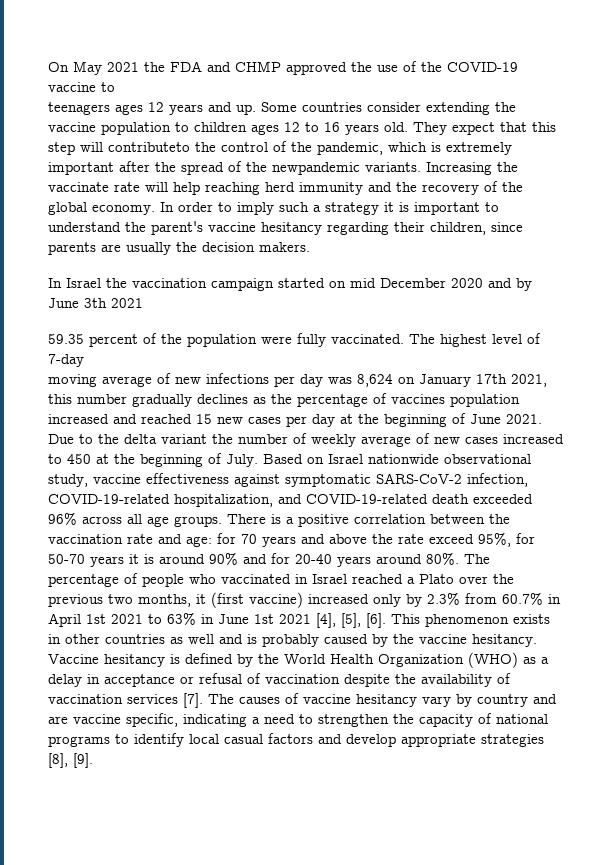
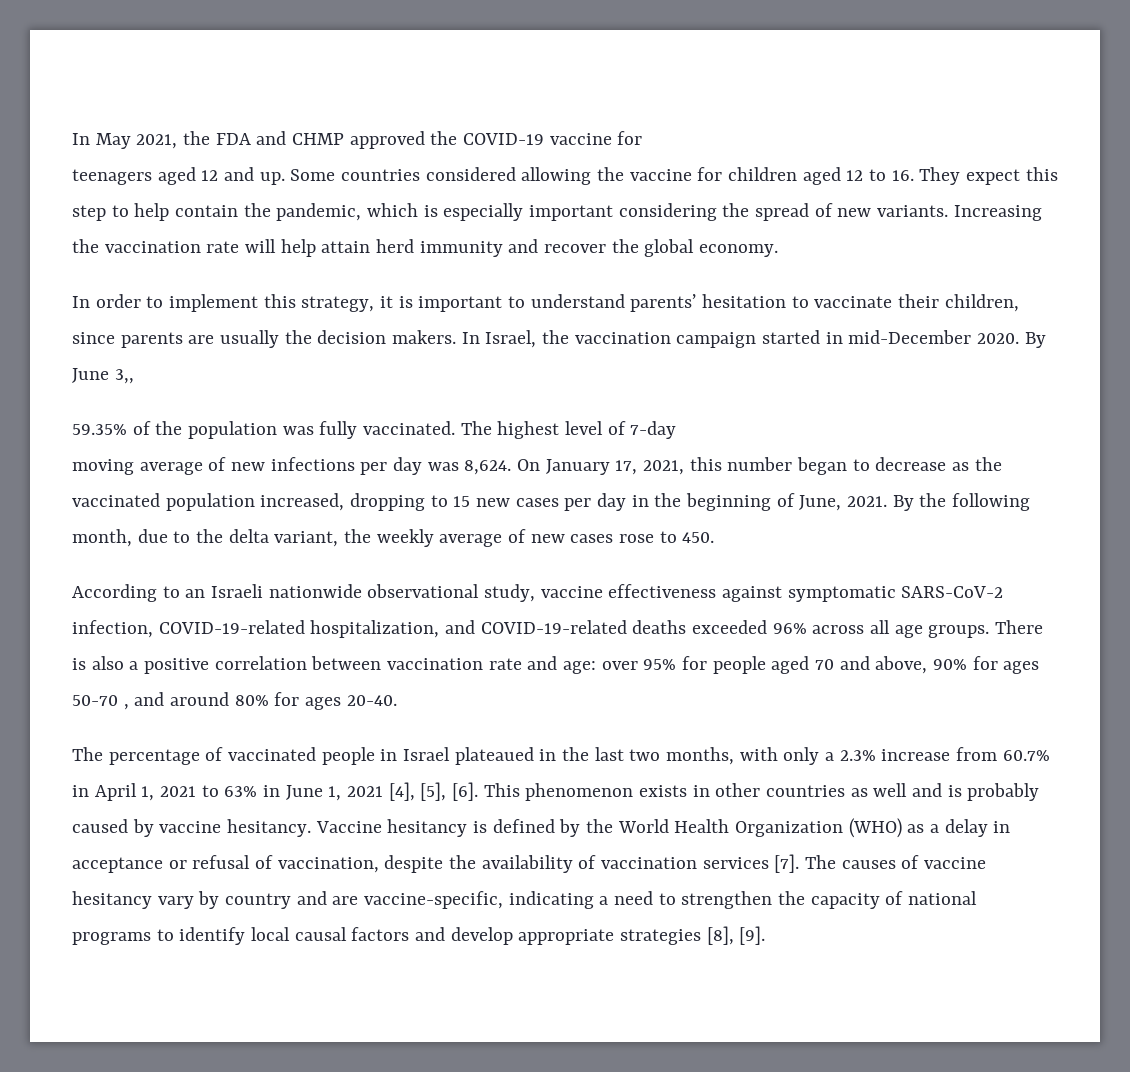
[48,61,139,75] On May 2021 -> [72,133,178,149] In May 2021,
[377,61,442,72] use of the -> (458, 138) none
[101,82,115,92] to -> [617,131,643,145] for
[115,102,203,115] ages 12 years -> [157,167,219,185] aged 12
[367,102,516,115] [48,122,408,135] consider extending the vaccine population to children ages 12 to 16 years old. -> [425,167,914,185] considered allowing the vaccine for children aged 12 to 16.
[500,122,527,132] that -> (1021, 177) none
[80,141,287,152] will contributeto the control of -> [111,203,239,221] to help contain
[446,142,512,155] [48,161,150,175] extremely important after -> [443,203,717,221] especially important considering
[246,162,360,175] the newpandemic -> [837,208,872,217] new
[48,182,109,192] vaccinate -> [104,241,201,253] vaccination
[205,182,260,195] reaching -> [321,241,371,253] attain
[396,181,498,195] the recovery of -> [544,244,607,253] recover
(155, 210) none -> (779, 250) //
[237,202,379,215] imply such a strategy -> [169,294,375,312] implement this strategy,
[125,221,389,235] the parent's vaccine hesitancy regarding -> [630,294,893,312] parents’ hesitation to vaccinate
[48,278,101,288] // In Israel -> [461,330,537,348] In Israel,
[329,278,532,291] [48,298,143,308] [48,334,138,347] on mid December 2020 and by June 3th 2021 // 59.35 percent -> [825,330,1046,348] [72,368,134,384] [72,424,127,435] in mid-December 2020. By June 3,, // 59.35%
[261,336,292,344] were -> [282,426,314,435] was
[357,374,547,387] [48,393,520,407] [48,414,192,424] 8,624 on January 17th 2021, this number gradually declines as the percentage of vaccines population increased and reached -> [464,457,1002,475] [72,493,448,511] 8,624. On January 17, 2021, this number began to decrease as the vaccinated population increased, dropping to
[340,413,542,427] [48,433,307,444] at the beginning of June 2021. Due to the delta variant the number of -> [631,493,1031,511] [72,529,372,547] in the beginning of June, 2021. By the following month, due to the delta variant, the
[503,434,564,444] [48,453,363,467] increased to 450 at the beginning of July. Based on Israel -> [619,531,715,543] [72,584,264,602] rose to 450. // According to an Israeli
[432,494,469,504] death -> [632,620,687,634] deaths
(281, 519) none -> [91,656,124,670] also
[489,514,510,524] the -> (382, 663) none
[217,532,535,547] [48,552,490,567] [48,573,514,587] [48,592,460,608] for 70 years and above the rate exceed 95%, for 50-70 years it is around 90% and for 20-40 years around 80%. The percentage of people who vaccinated in Israel reached a Plato over the previous two months, it (first vaccine) increased only by 2.3% -> [601,656,1040,674] [72,692,397,710] [72,747,951,765] over 95% for people aged 70 and above, 90% for ages 50-70 , and around 80% for ages 20-40. // The percentage of vaccinated people in Israel plateaued in the last two months, with only a 2.3% increase
[86,614,106,624] 1st -> [141,786,155,801] 1,
[254,614,274,624] 1st -> [328,786,342,801] 1,
[393,634,414,644] the -> (154, 828) none
[265,674,340,684] vaccination -> [277,857,379,873] vaccination,
[73,713,178,727] vaccine specific, -> [364,891,504,909] vaccine-specific,
[224,734,263,744] casual -> [294,927,347,941] causal

